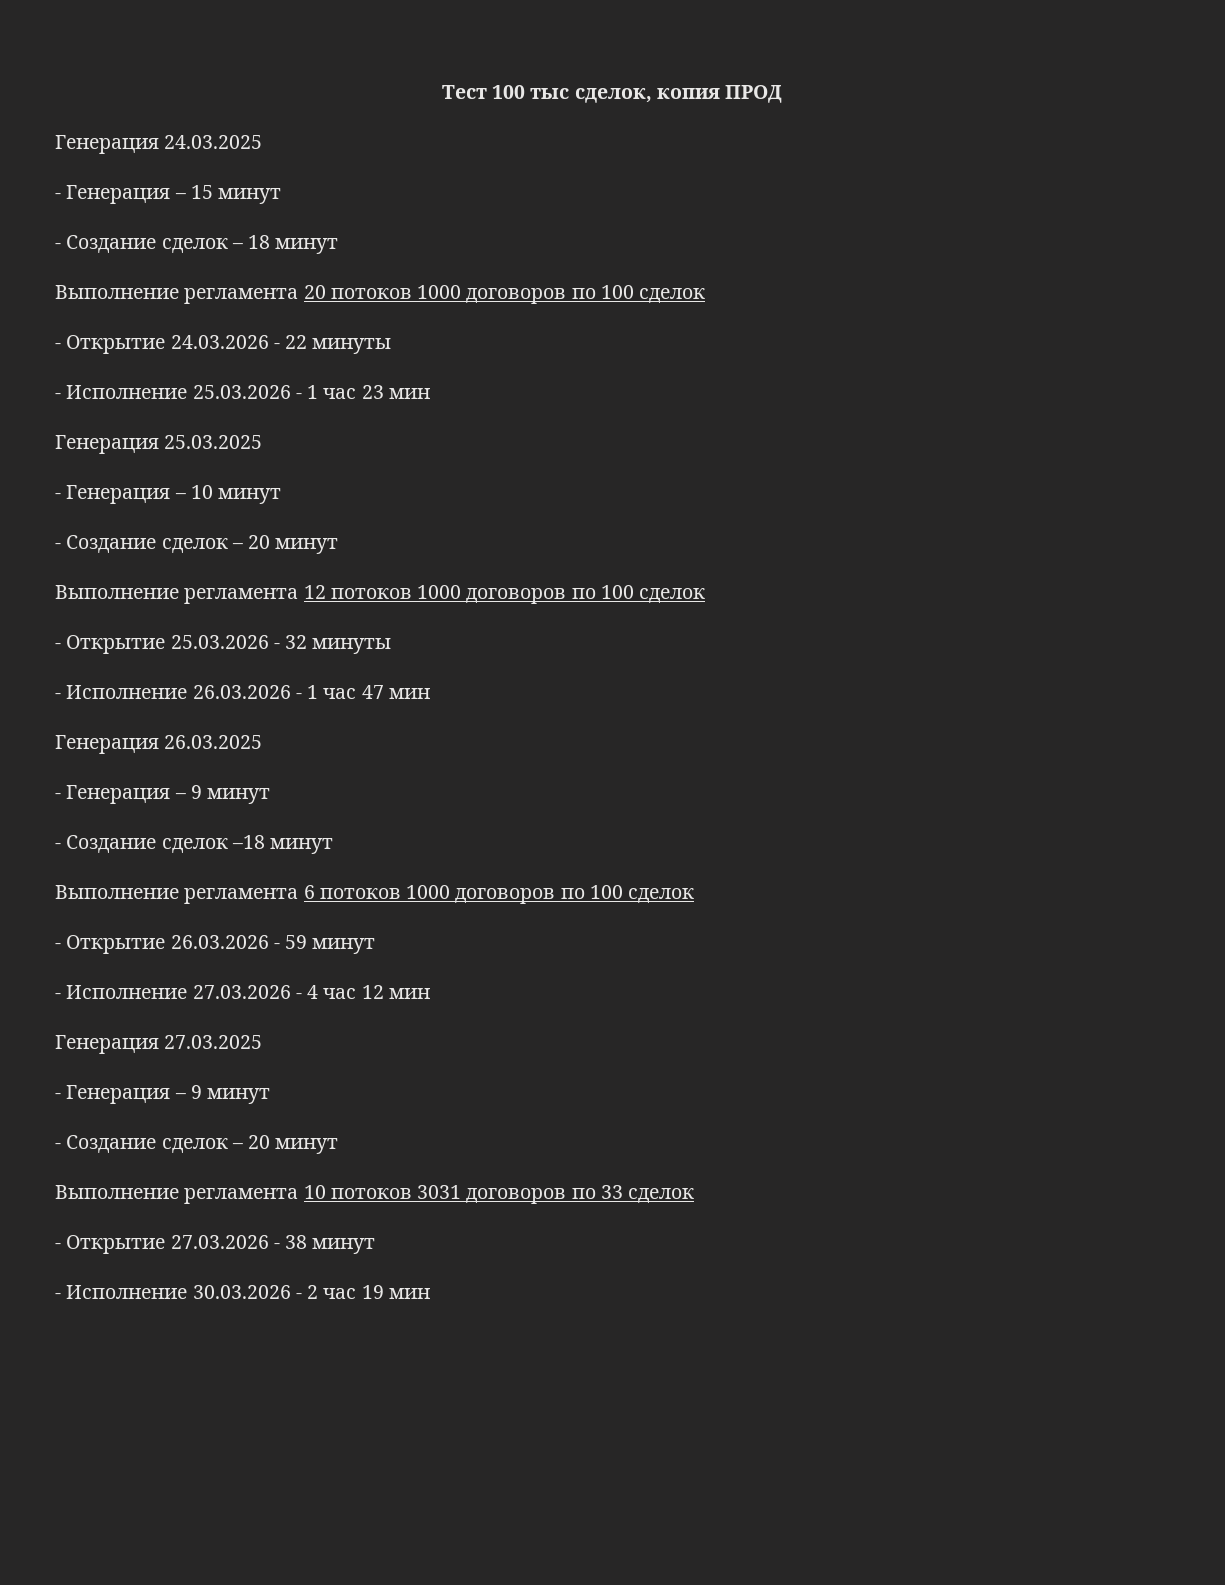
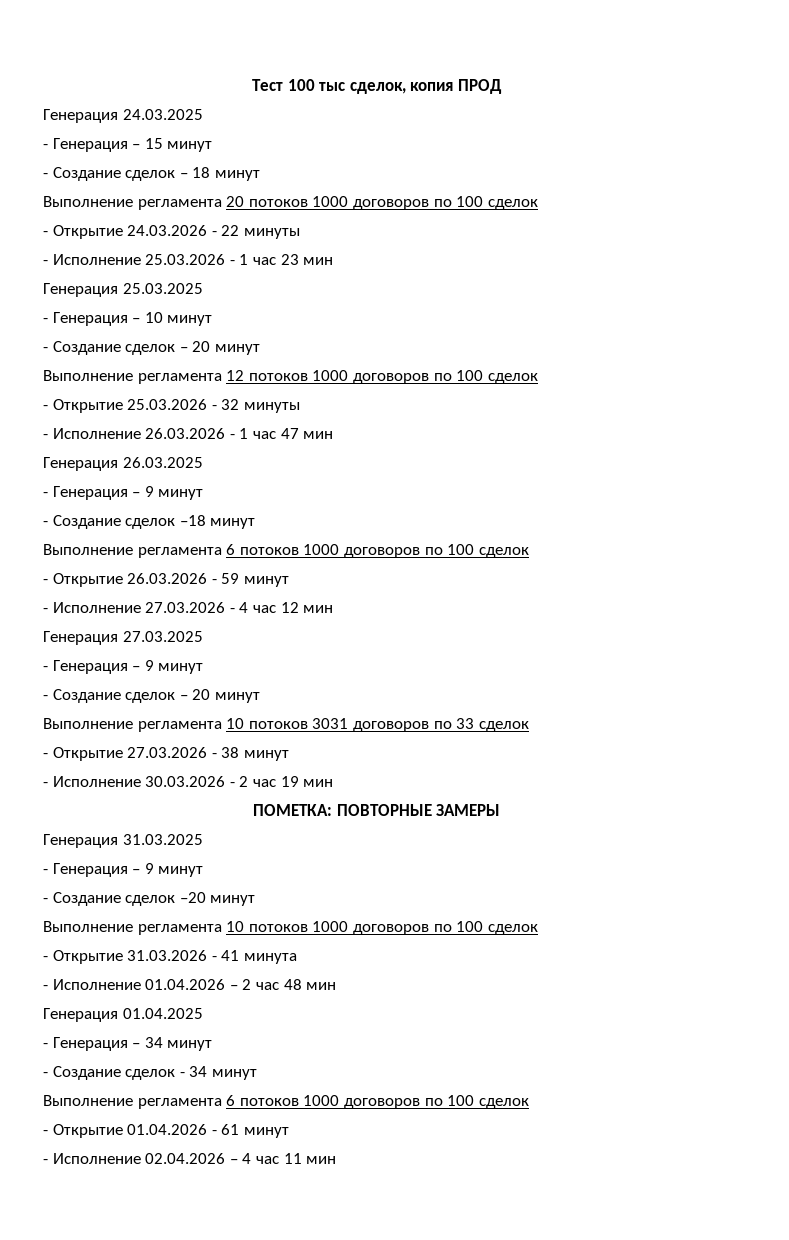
(430, 1293) none -> [252,804,501,816] [43,834,203,848] [43,863,204,877] [43,892,256,906] [43,921,538,935] [43,950,297,964] [43,979,337,990] [43,1008,203,1022] [43,1037,213,1051] [43,1066,257,1080] [43,1095,529,1109] [43,1124,289,1138] [43,1153,337,1164] // ПОМЕТКА: ПОВТОРНЫЕ ЗАМЕРЫ // Генерация 31.03.2025 // - Генерация – 9 минут // - Создание сделок –20 минут // Выполнение регламента 10 потоков 1000 договоров по 100 сделок // - Открытие 31.03.2026 - 41 минута // - Исполнение 01.04.2026 – 2 час 48 мин // Генерация 01.04.2025 // - Генерация – 34 минут // - Создание сделок - 34 минут // Выполнение регламента 6 потоков 1000 договоров по 100 сделок // - Открытие 01.04.2026 - 61 минут // - Исполнение 02.04.2026 – 4 час 11 мин

